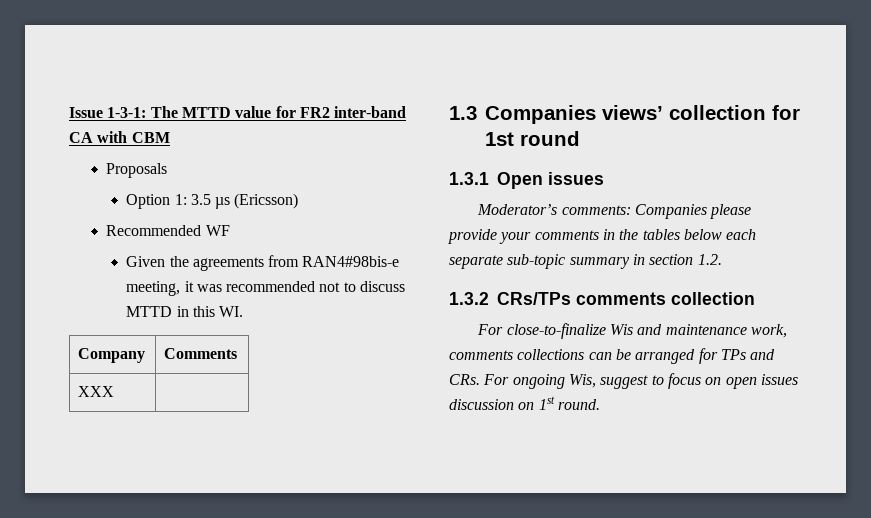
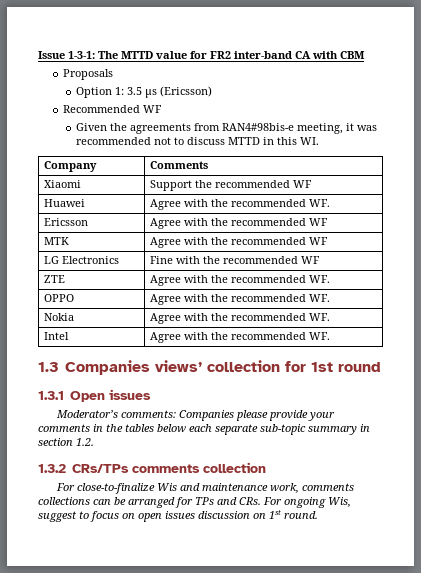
[78,386,115,397] XXX | -> [43,180,81,188] [149,180,312,191] [43,199,85,207] [149,199,330,210] [43,218,88,226] [149,218,328,229] [43,237,69,245] [149,237,328,248] [43,256,119,264] [149,256,320,264] [43,275,65,283] [149,275,330,286] [43,294,74,302] [149,294,330,305] [43,313,74,321] [149,313,330,324] [43,332,69,340] [149,332,330,343] Xiaomi | Support the recommended WF // Huawei | Agree with the recommended WF. // Ericsson | Agree with the recommended WF // MTK | Agree with the recommended WF // LG Electronics | Fine with the recommended WF // ZTE | Agree with the recommended WF. // OPPO | Agree with the recommended WF. // Nokia | Agree with the recommended WF. // Intel | Agree with the recommended WF.

